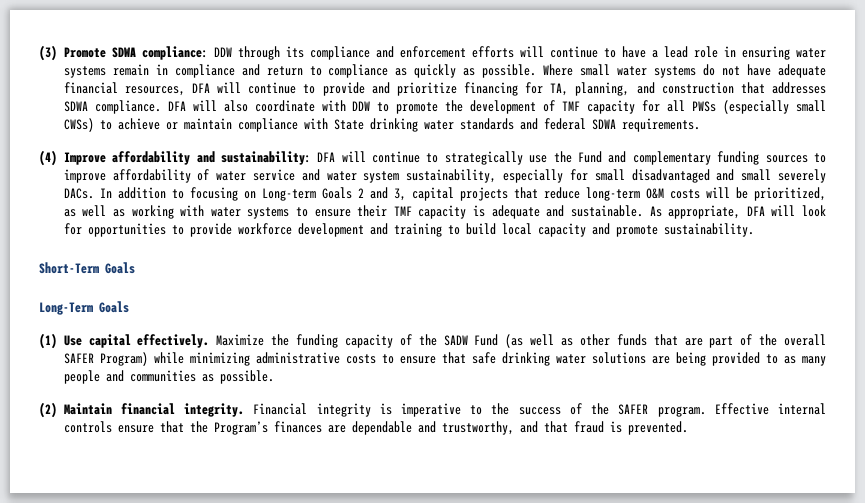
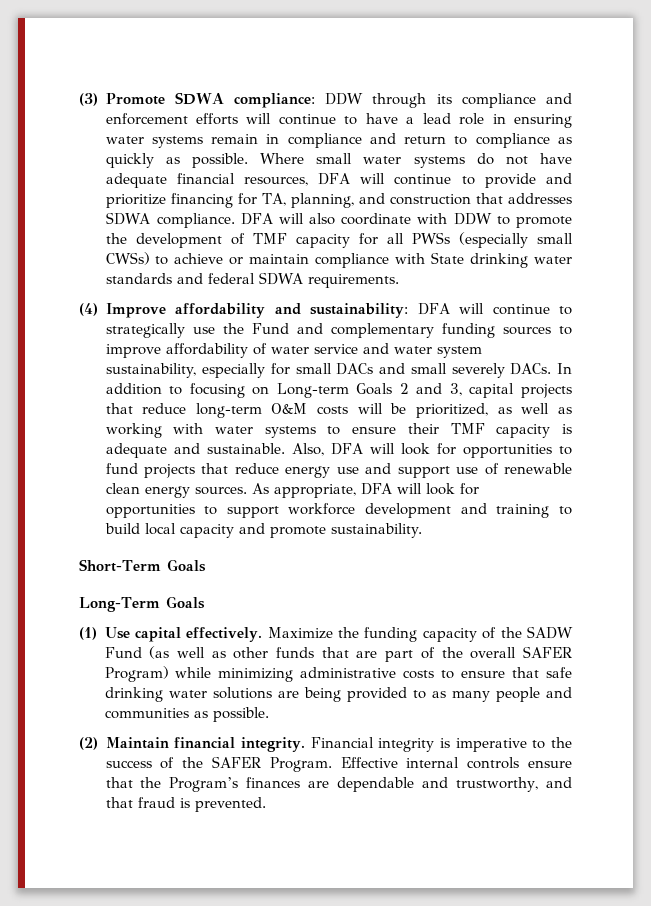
[631,169,710,183] disadvantaged -> [336,363,374,375] DACs
(643, 211) none -> [291,443,572,458] [105,463,572,478] [105,483,247,498] Also, DFA will look for opportunities to fund projects that reduce energy use and support use of renewable clean energy sources.
[189,223,232,237] provide -> [226,506,279,518] support
[657,406,706,417] program. -> [269,757,332,772] Program.

